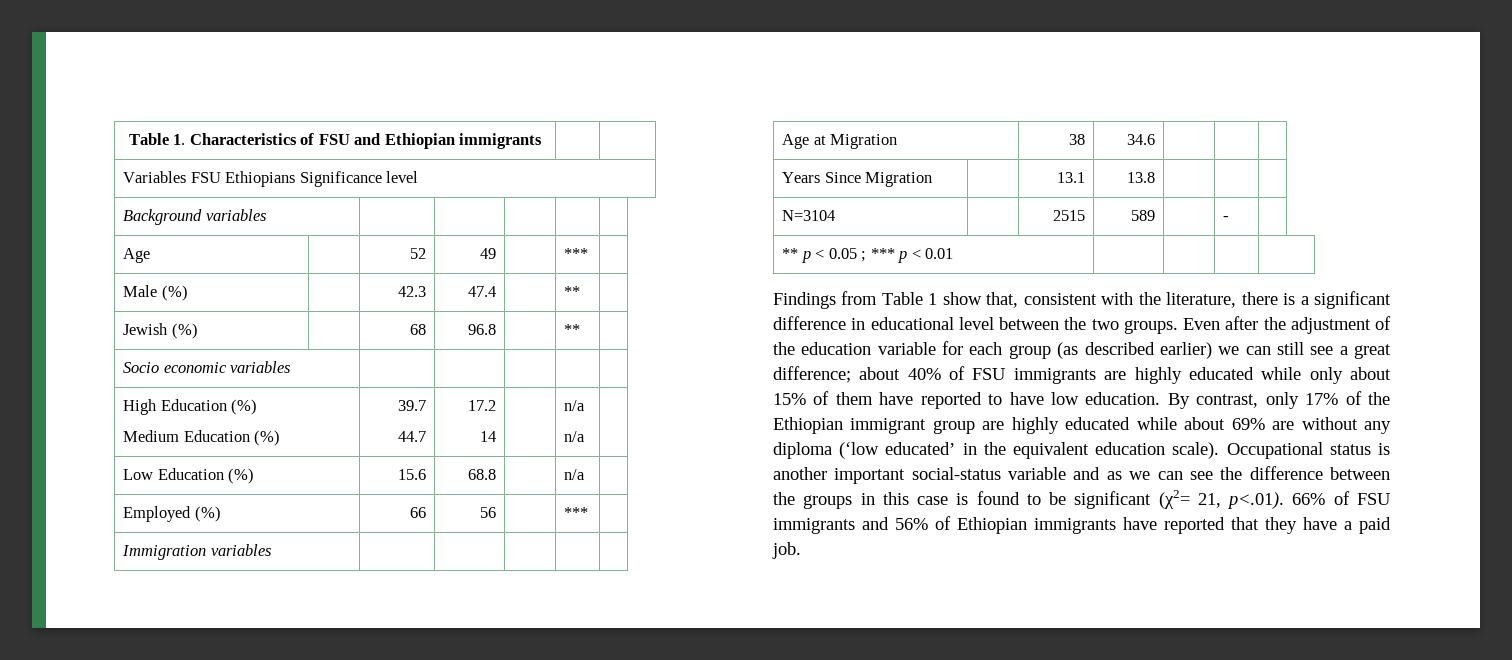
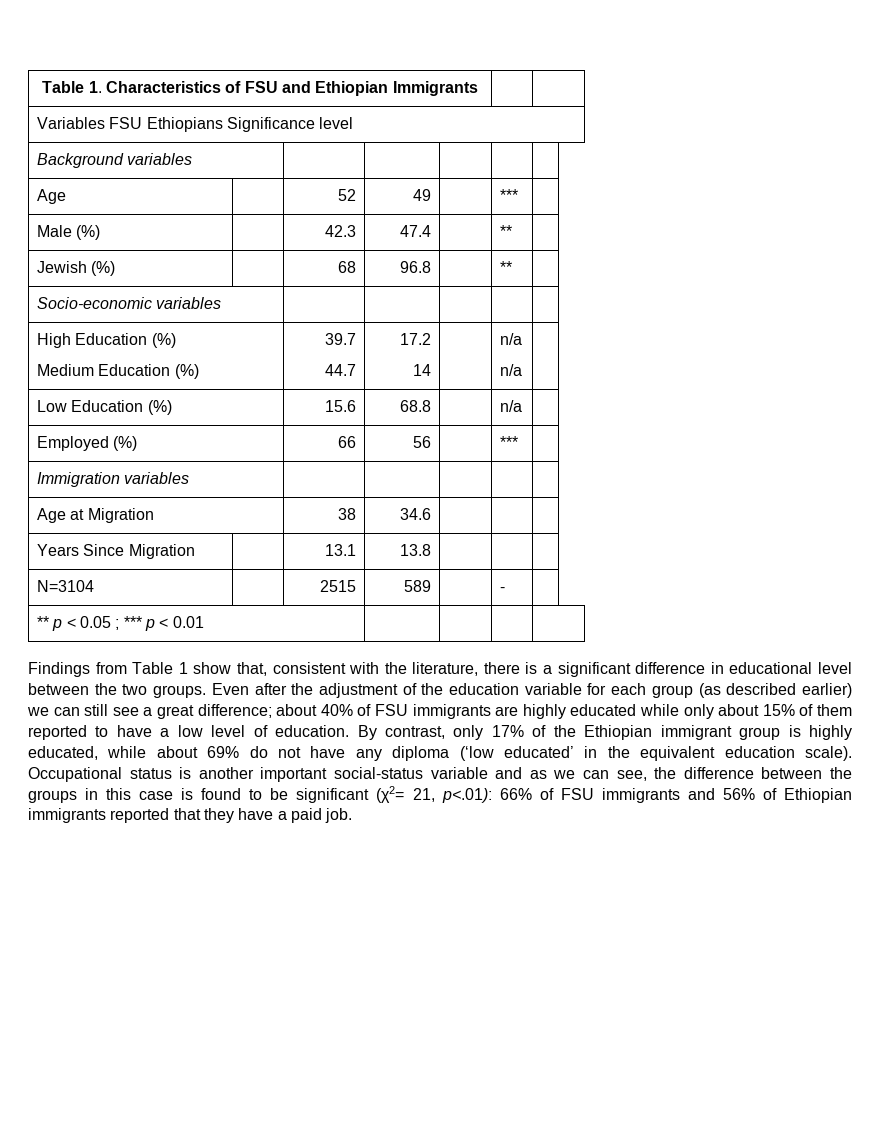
[459,133,543,149] immigrants -> [392,81,478,96] Immigrants
[123,362,227,373] Socio economic -> [36,297,152,309] Socio-economic
[879,392,914,405] have -> (853, 710) none
[1051,392,1079,405] low -> [160,725,268,737] a low level of
[982,417,1358,434] are highly educated while about 69% are without -> [788,725,853,740] [28,746,346,760] is highly educated, while about 69% do not have
[1189,471,1213,480] see -> [616,770,647,781] see,
[1227,492,1285,509] p<.01). -> [441,788,492,803] p<.01):
[1123,517,1157,530] have -> (106, 815) none

